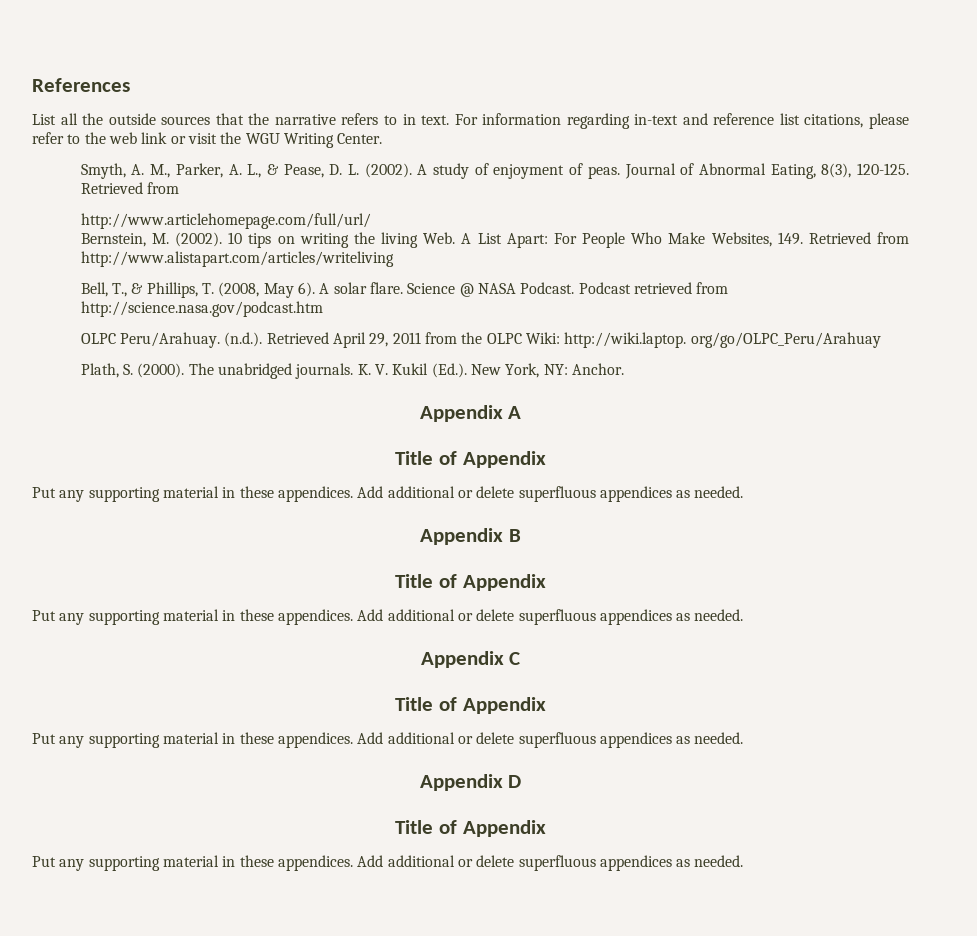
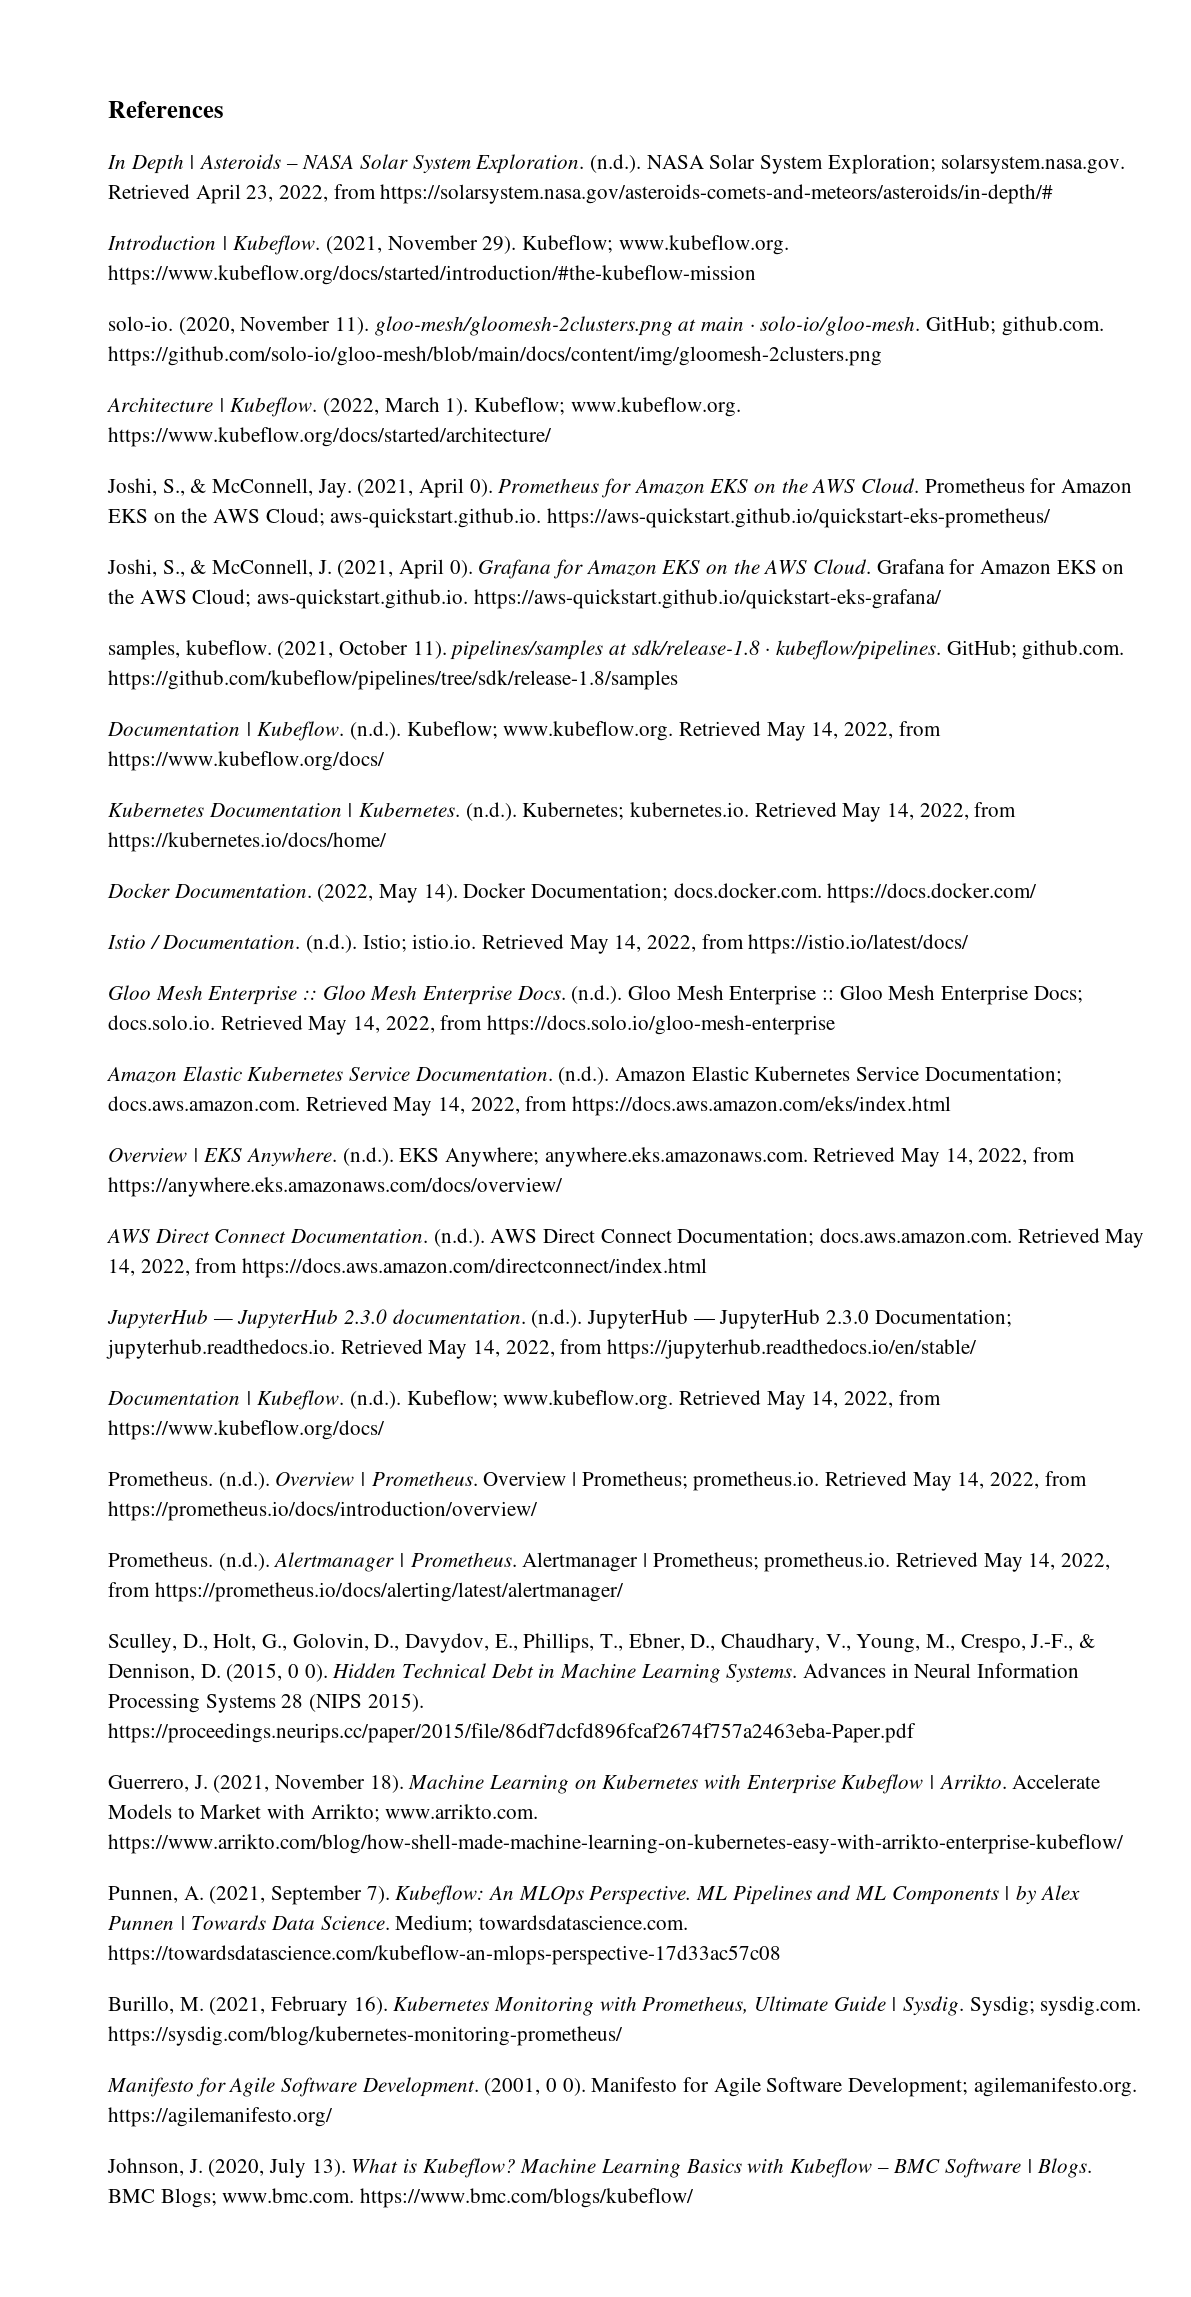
[32,113,909,129] [32,132,383,148] [80,163,909,179] [80,182,180,194] [80,213,371,229] [80,232,909,248] [80,251,394,267] [80,282,729,298] [80,301,323,317] [80,332,881,348] [80,363,624,379] [419,405,522,422] [395,451,546,468] [32,486,744,502] [420,528,521,545] [395,574,546,591] [32,609,744,625] [420,651,521,668] [395,697,546,714] [32,732,744,748] [419,774,522,791] [395,820,546,837] [32,855,744,871] List all the outside sources that the narrative refers to in text. For information regarding in-text and reference list citations, please refer to the web link or visit the WGU Writing Center. // Smyth, A. M., Parker, A. L., & Pease, D. L. (2002). A study of enjoyment of peas. Journal of Abnormal Eating, 8(3), 120-125. Retrieved from // http://www.articlehomepage.com/full/url/ // Bernstein, M. (2002). 10 tips on writing the living Web. A List Apart: For People Who Make Websites, 149. Retrieved from http://www.alistapart.com/articles/writeliving // Bell, T., & Phillips, T. (2008, May 6). A solar flare. Science @ NASA Podcast. Podcast retrieved from http://science.nasa.gov/podcast.htm // OLPC Peru/Arahuay. (n.d.). Retrieved April 29, 2011 from the OLPC Wiki: http://wiki.laptop. org/go/OLPC_Peru/Arahuay // Plath, S. (2000). The unabridged journals. K. V. Kukil (Ed.). New York, NY: Anchor. // Appendix A // Title of Appendix // Put any supporting material in these appendices. Add additional or delete superfluous appendices as needed. // Appendix B // Title of Appendix // Put any supporting material in these appendices. Add additional or delete superfluous appendices as needed. // Appendix C // Title of Appendix // Put any supporting material in these appendices. Add additional or delete superfluous appendices as needed. // Appendix D // Title of Appendix // Put any supporting material in these appendices. Add additional or delete superfluous appendices as needed. -> [107,154,1126,174] [108,184,1054,204] [107,235,789,255] [108,265,756,285] [108,316,1104,336] [108,346,882,366] [106,397,741,417] [108,427,552,447] [107,478,1133,498] [108,508,1052,528] [107,559,1125,579] [108,589,942,609] [108,640,1125,660] [108,670,678,690] [107,721,941,741] [108,751,385,771] [108,802,1017,822] [108,832,387,852] [107,883,1038,903] [107,934,970,954] [108,985,1083,1005] [108,1015,836,1035] [106,1066,1062,1085] [108,1096,952,1116] [108,1147,1076,1167] [108,1177,563,1197] [106,1228,1145,1248] [108,1258,708,1278] [107,1309,1012,1329] [106,1339,978,1359] [107,1390,941,1410] [108,1420,385,1440] [108,1471,1087,1491] [108,1501,538,1521] [108,1552,1111,1572] [108,1582,624,1602] [108,1633,1096,1653] [108,1663,1080,1683] [108,1693,424,1713] [108,1723,916,1743] [108,1774,1101,1794] [108,1804,539,1822] [108,1834,1124,1854] [108,1885,1080,1905] [108,1915,689,1933] [108,1945,781,1965] [108,1996,1142,2016] [108,2026,623,2046] [107,2077,1137,2097] [108,2107,333,2127] [107,2158,1093,2178] [108,2188,695,2208] In Depth | Asteroids – NASA Solar System Exploration. (n.d.). NASA Solar System Exploration; solarsystem.nasa.gov. Retrieved April 23, 2022, from https://solarsystem.nasa.gov/asteroids-comets-and-meteors/asteroids/in-depth/# // Introduction | Kubeflow. (2021, November 29). Kubeflow; www.kubeflow.org. https://www.kubeflow.org/docs/started/introduction/#the-kubeflow-mission // solo-io. (2020, November 11). gloo-mesh/gloomesh-2clusters.png at main · solo-io/gloo-mesh. GitHub; github.com. https://github.com/solo-io/gloo-mesh/blob/main/docs/content/img/gloomesh-2clusters.png // Architecture | Kubeflow. (2022, March 1). Kubeflow; www.kubeflow.org. https://www.kubeflow.org/docs/started/architecture/ // Joshi, S., & McConnell, Jay. (2021, April 0). Prometheus for Amazon EKS on the AWS Cloud. Prometheus for Amazon EKS on the AWS Cloud; aws-quickstart.github.io. https://aws-quickstart.github.io/quickstart-eks-prometheus/ // Joshi, S., & McConnell, J. (2021, April 0). Grafana for Amazon EKS on the AWS Cloud. Grafana for Amazon EKS on the AWS Cloud; aws-quickstart.github.io. https://aws-quickstart.github.io/quickstart-eks-grafana/ // samples, kubeflow. (2021, October 11). pipelines/samples at sdk/release-1.8 · kubeflow/pipelines. GitHub; github.com. https://github.com/kubeflow/pipelines/tree/sdk/release-1.8/samples // Documentation | Kubeflow. (n.d.). Kubeflow; www.kubeflow.org. Retrieved May 14, 2022, from https://www.kubeflow.org/docs/ // Kubernetes Documentation | Kubernetes. (n.d.). Kubernetes; kubernetes.io. Retrieved May 14, 2022, from https://kubernetes.io/docs/home/ // Docker Documentation. (2022, May 14). Docker Documentation; docs.docker.com. https://docs.docker.com/ // Istio / Documentation. (n.d.). Istio; istio.io. Retrieved May 14, 2022, from https://istio.io/latest/docs/ // Gloo Mesh Enterprise :: Gloo Mesh Enterprise Docs. (n.d.). Gloo Mesh Enterprise :: Gloo Mesh Enterprise Docs; docs.solo.io. Retrieved May 14, 2022, from https://docs.solo.io/gloo-mesh-enterprise // Amazon Elastic Kubernetes Service Documentation. (n.d.). Amazon Elastic Kubernetes Service Documentation; docs.aws.amazon.com. Retrieved May 14, 2022, from https://docs.aws.amazon.com/eks/index.html // Overview | EKS Anywhere. (n.d.). EKS Anywhere; anywhere.eks.amazonaws.com. Retrieved May 14, 2022, from https://anywhere.eks.amazonaws.com/docs/overview/ // AWS Direct Connect Documentation. (n.d.). AWS Direct Connect Documentation; docs.aws.amazon.com. Retrieved May 14, 2022, from https://docs.aws.amazon.com/directconnect/index.html // JupyterHub — JupyterHub 2.3.0 documentation. (n.d.). JupyterHub — JupyterHub 2.3.0 Documentation; jupyterhub.readthedocs.io. Retrieved May 14, 2022, from https://jupyterhub.readthedocs.io/en/stable/ // Documentation | Kubeflow. (n.d.). Kubeflow; www.kubeflow.org. Retrieved May 14, 2022, from https://www.kubeflow.org/docs/ // Prometheus. (n.d.). Overview | Prometheus. Overview | Prometheus; prometheus.io. Retrieved May 14, 2022, from https://prometheus.io/docs/introduction/overview/ // Prometheus. (n.d.). Alertmanager | Prometheus. Alertmanager | Prometheus; prometheus.io. Retrieved May 14, 2022, from https://prometheus.io/docs/alerting/latest/alertmanager/ // Sculley, D., Holt, G., Golovin, D., Davydov, E., Phillips, T., Ebner, D., Chaudhary, V., Young, M., Crespo, J.-F., & Dennison, D. (2015, 0 0). Hidden Technical Debt in Machine Learning Systems. Advances in Neural Information Processing Systems 28 (NIPS 2015). https://proceedings.neurips.cc/paper/2015/file/86df7dcfd896fcaf2674f757a2463eba-Paper.pdf // Guerrero, J. (2021, November 18). Machine Learning on Kubernetes with Enterprise Kubeflow | Arrikto. Accelerate Models to Market with Arrikto; www.arrikto.com. https://www.arrikto.com/blog/how-shell-made-machine-learning-on-kubernetes-easy-with-arrikto-enterprise-kubeflow/ // Punnen, A. (2021, September 7). Kubeflow: An MLOps Perspective. ML Pipelines and ML Components | by Alex Punnen | Towards Data Science. Medium; towardsdatascience.com. https://towardsdatascience.com/kubeflow-an-mlops-perspective-17d33ac57c08 // Burillo, M. (2021, February 16). Kubernetes Monitoring with Prometheus, Ultimate Guide | Sysdig. Sysdig; sysdig.com. https://sysdig.com/blog/kubernetes-monitoring-prometheus/ // Manifesto for Agile Software Development. (2001, 0 0). Manifesto for Agile Software Development; agilemanifesto.org. https://agilemanifesto.org/ // Johnson, J. (2020, July 13). What is Kubeflow? Machine Learning Basics with Kubeflow – BMC Software | Blogs. BMC Blogs; www.bmc.com. https://www.bmc.com/blogs/kubeflow/

